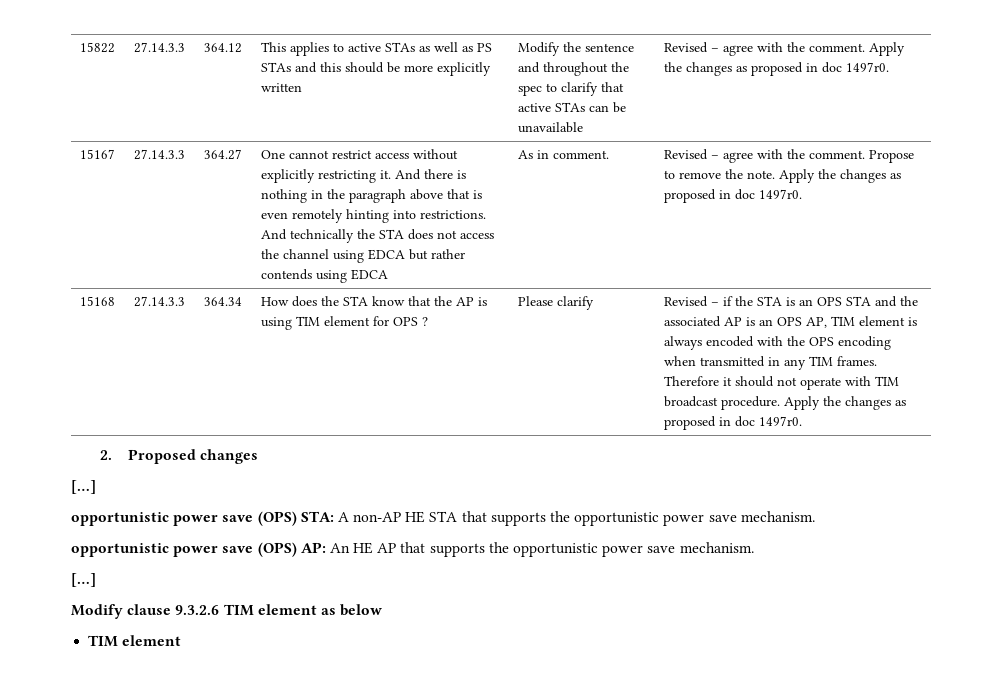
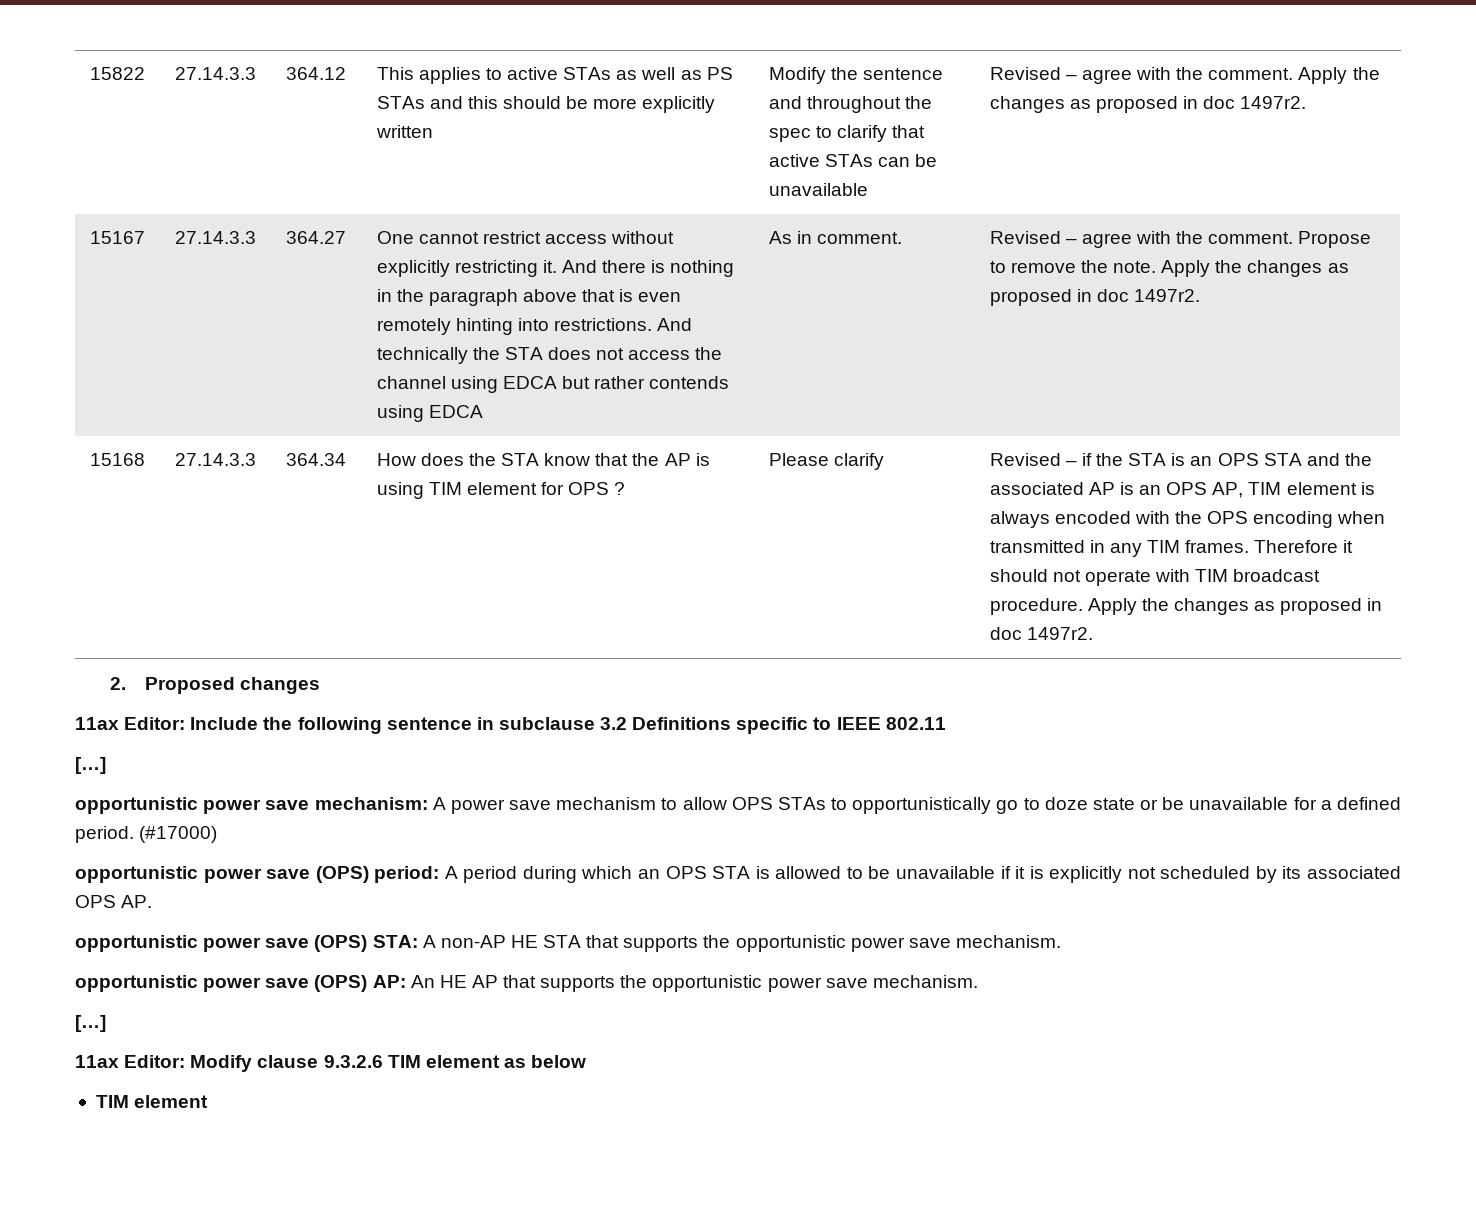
[846,62,890,72] 1497r0. -> [1240,96,1307,109] 1497r2.
[759,189,803,199] 1497r0. -> [1134,289,1201,302] 1497r2.
[759,416,803,426] 1497r0. -> [1026,627,1093,640] 1497r2.
[71,480,96,494] […] -> [75,717,946,734] [75,757,106,774] [75,797,1401,814] [75,826,218,843] [75,866,1401,883] [75,895,153,908] 11ax Editor: Include the following sentence in subclause 3.2 Definitions specific to IEEE 802.11 // […] // opportunistic power save mechanism: A power save mechanism to allow OPS STAs to opportunistically go to doze state or be unavailable for a defined period. (#17000) // opportunistic power save (OPS) period: A period during which an OPS STA is allowed to be unavailable if it is explicitly not scheduled by its associated OPS AP.
(96, 580) none -> [75,1055,186,1068] 11ax Editor:

